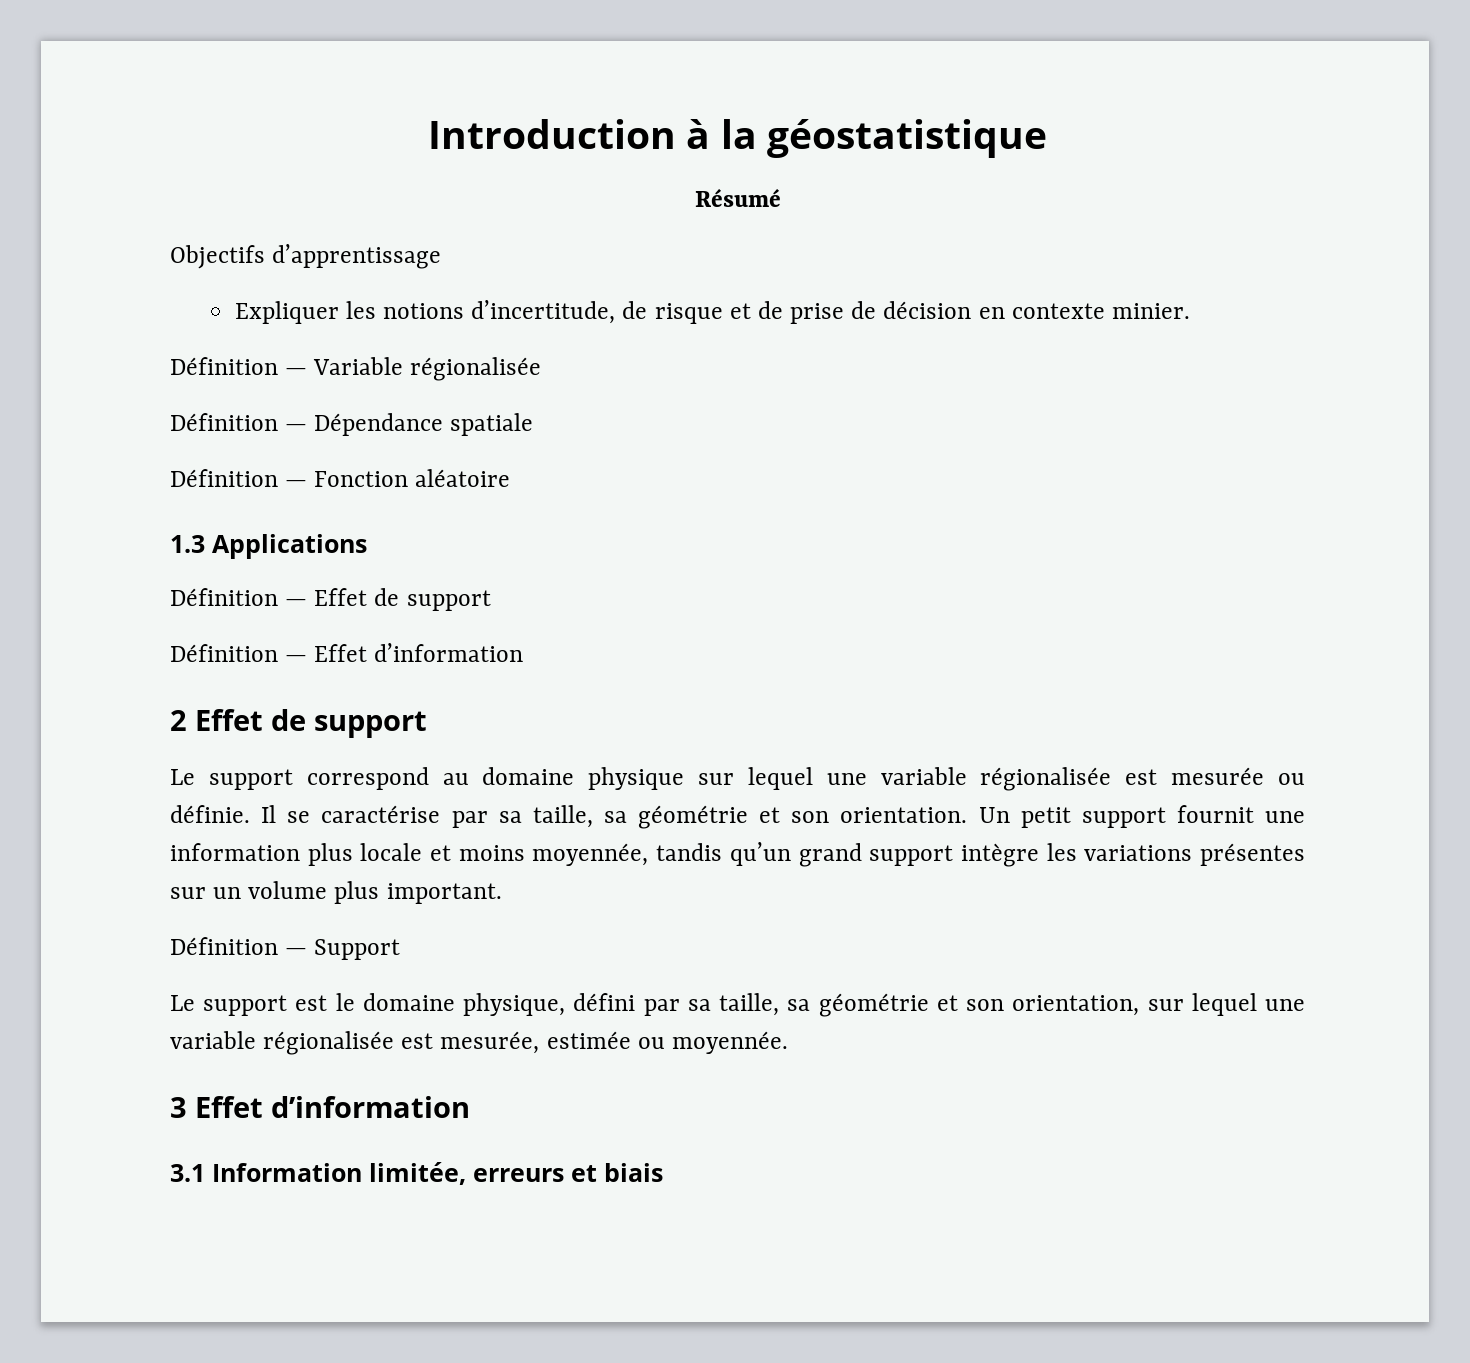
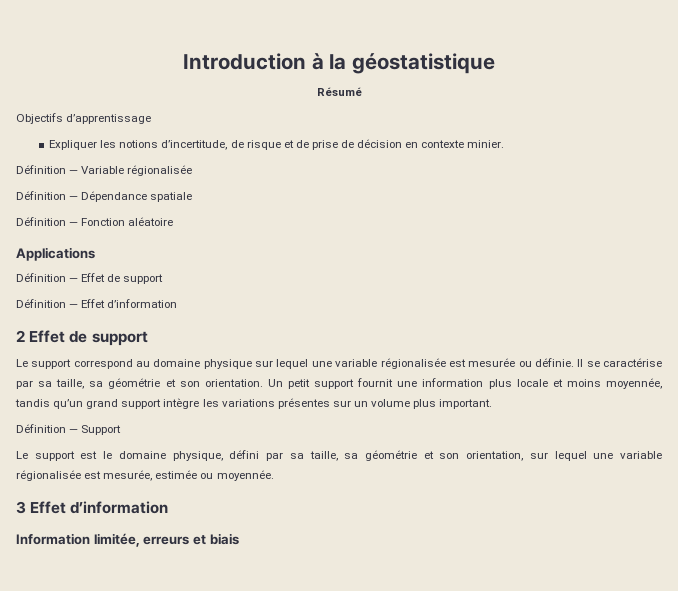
[170,535,205,553] 1.3 -> (174, 221) none
[170,1164,205,1182] 3.1 -> (169, 507) none

